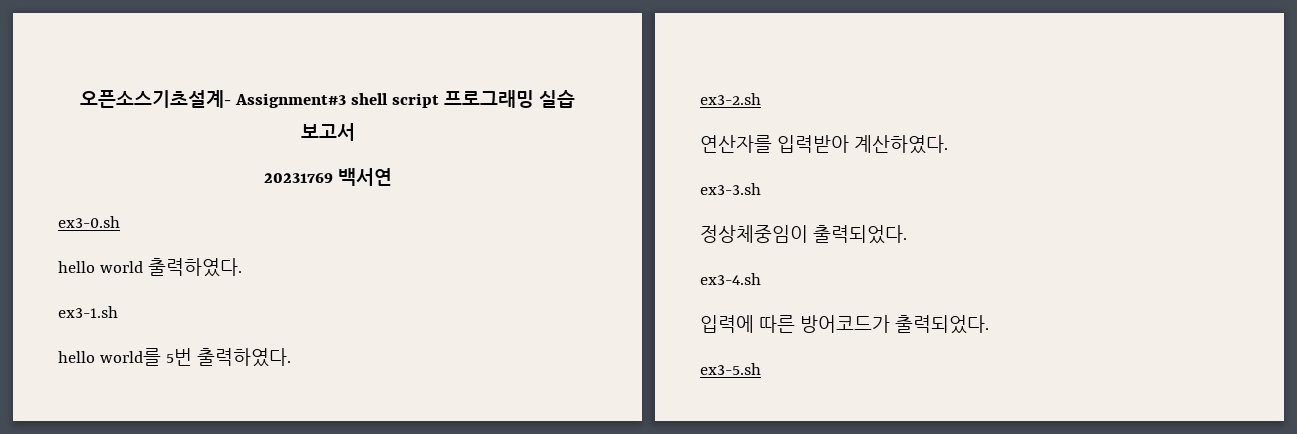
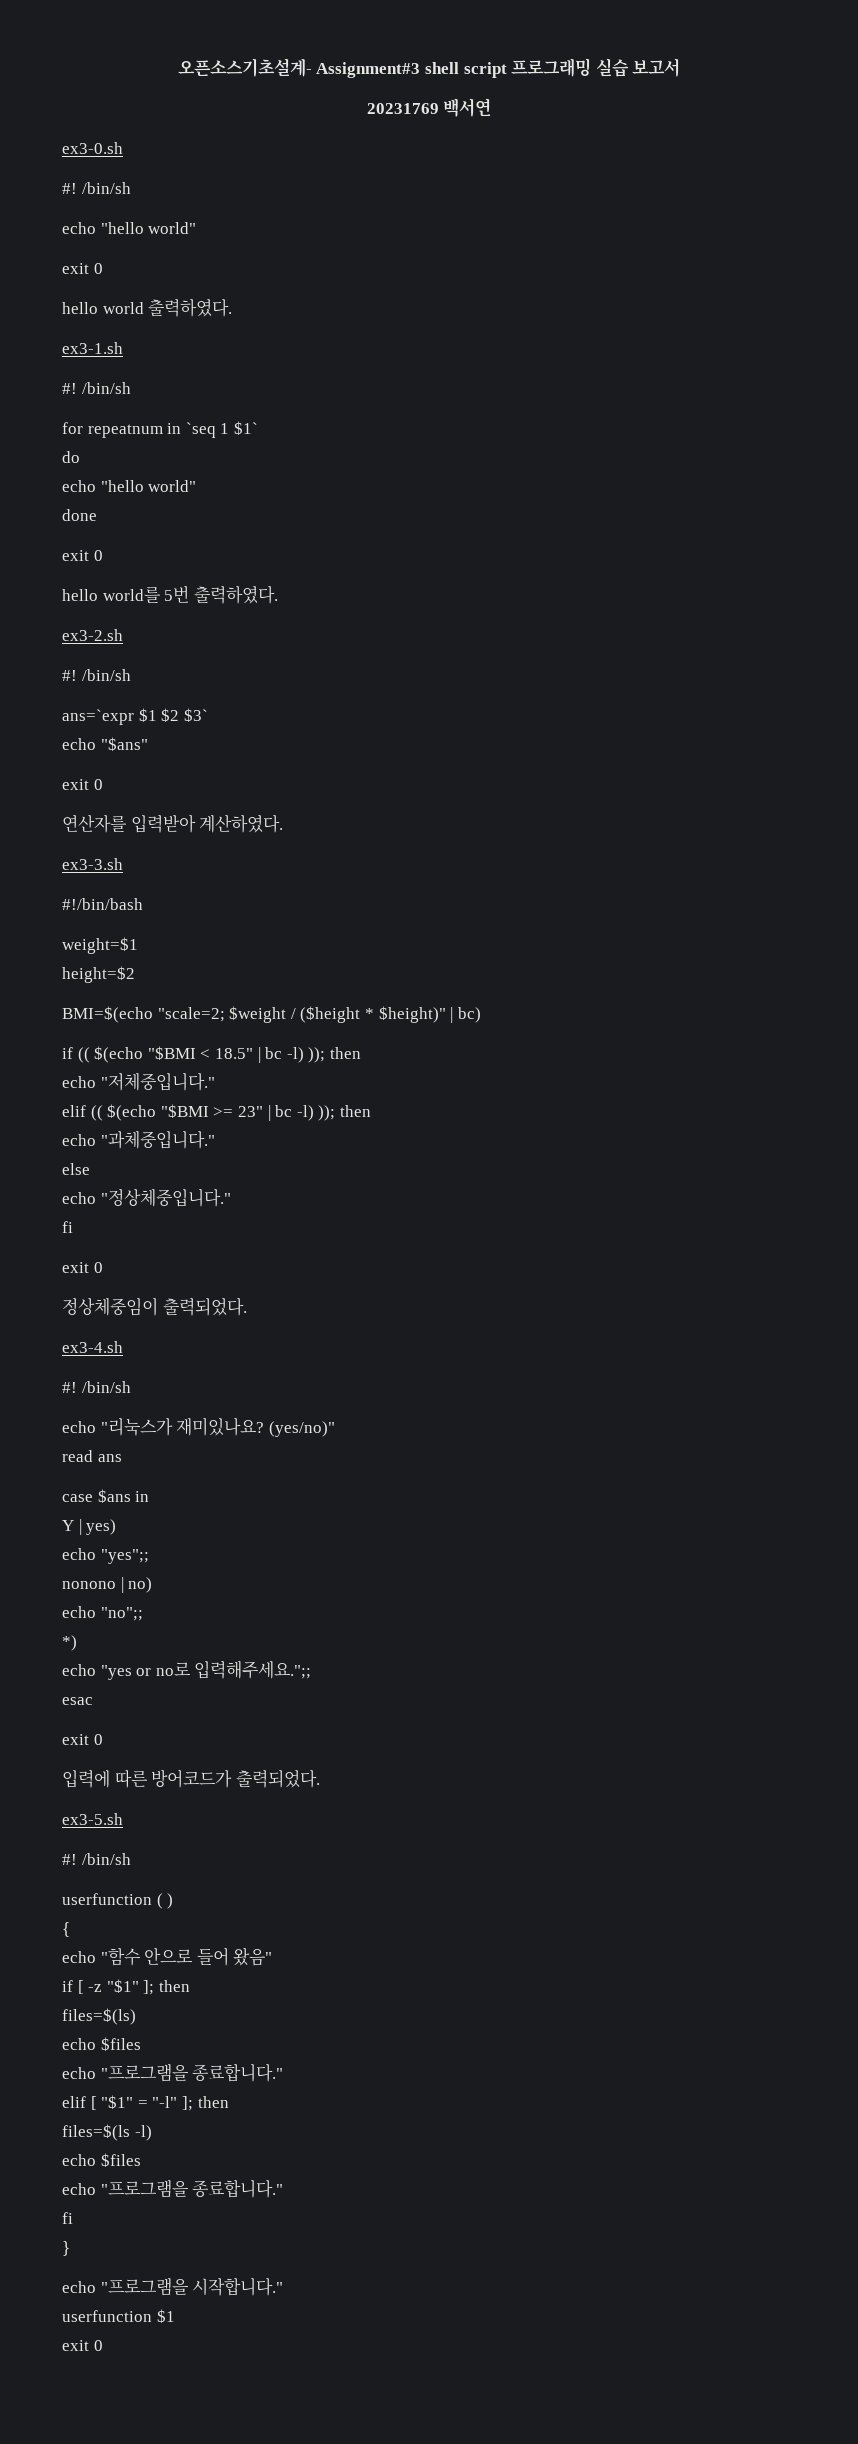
[58,258,242,277] [58,306,118,318] hello world 출력하였다. // ex3-1.sh -> [62,182,131,194] [62,222,197,234] [62,263,103,274] [62,298,233,317] [62,342,123,354] [62,382,131,394] [62,421,258,438] [62,451,80,463] [62,480,197,492] [62,509,97,521] [62,550,103,561] #! /bin/sh // echo "hello world" // exit 0 // hello world 출력하였다. // ex3-1.sh // #! /bin/sh // for repeatnum in `seq 1 $1` // do // echo "hello world" // done // exit 0
[700,135,948,154] [700,183,761,195] [700,225,907,244] [700,273,761,285] 연산자를 입력받아 계산하였다. // ex3-3.sh // 정상체중임이 출력되었다. // ex3-4.sh -> [62,669,131,681] [62,708,208,725] [62,737,148,751] [62,779,103,790] [62,814,284,833] [62,858,123,870] [62,898,143,910] [62,937,138,954] [62,966,135,983] [62,1006,481,1023] [62,1046,361,1063] [62,1072,215,1091] [62,1104,371,1121] [62,1130,215,1149] [62,1163,90,1175] [62,1188,231,1207] [62,1221,73,1233] [62,1262,103,1273] [62,1297,247,1316] [62,1341,123,1353] [62,1381,131,1393] [62,1417,335,1437] [62,1450,122,1462] [62,1489,150,1503] [62,1519,117,1535] [62,1548,149,1564] [62,1577,153,1593] [62,1606,143,1621] [62,1635,77,1651] [62,1660,312,1680] [62,1697,93,1705] [62,1734,103,1745] #! /bin/sh // ans=`expr $1 $2 $3` // echo "$ans" // exit 0 // 연산자를 입력받아 계산하였다. // ex3-3.sh // #!/bin/bash // weight=$1 // height=$2 // BMI=$(echo "scale=2; $weight / ($height * $height)" | bc) // if (( $(echo "$BMI < 18.5" | bc -l) )); then // echo "저체중입니다." // elif (( $(echo "$BMI >= 23" | bc -l) )); then // echo "과체중입니다." // else // echo "정상체중입니다." // fi // exit 0 // 정상체중임이 출력되었다. // ex3-4.sh // #! /bin/sh // echo "리눅스가 재미있나요? (yes/no)" // read ans // case $ans in // Y | yes) // echo "yes";; // nonono | no) // echo "no";; // *) // echo "yes or no로 입력해주세요.";; // esac // exit 0
(761, 369) none -> [62,1853,131,1865] [62,1893,174,1909] [62,1922,70,1937] [62,1947,273,1966] [62,1979,190,1995] [62,2008,136,2025] [62,2037,141,2051] [62,2063,284,2082] [62,2095,229,2111] [62,2124,152,2141] [62,2153,141,2167] [62,2179,284,2198] [62,2212,73,2224] [62,2241,70,2256] [62,2277,284,2296] [62,2309,175,2323] [62,2340,103,2351] // #! /bin/sh // userfunction ( ) // { // echo "함수 안으로 들어 왔음" // if [ -z "$1" ]; then // files=$(ls) // echo $files // echo "프로그램을 종료합니다." // elif [ "$1" = "-l" ]; then // files=$(ls -l) // echo $files // echo "프로그램을 종료합니다." // fi // } // echo "프로그램을 시작합니다." // userfunction $1 // exit 0

